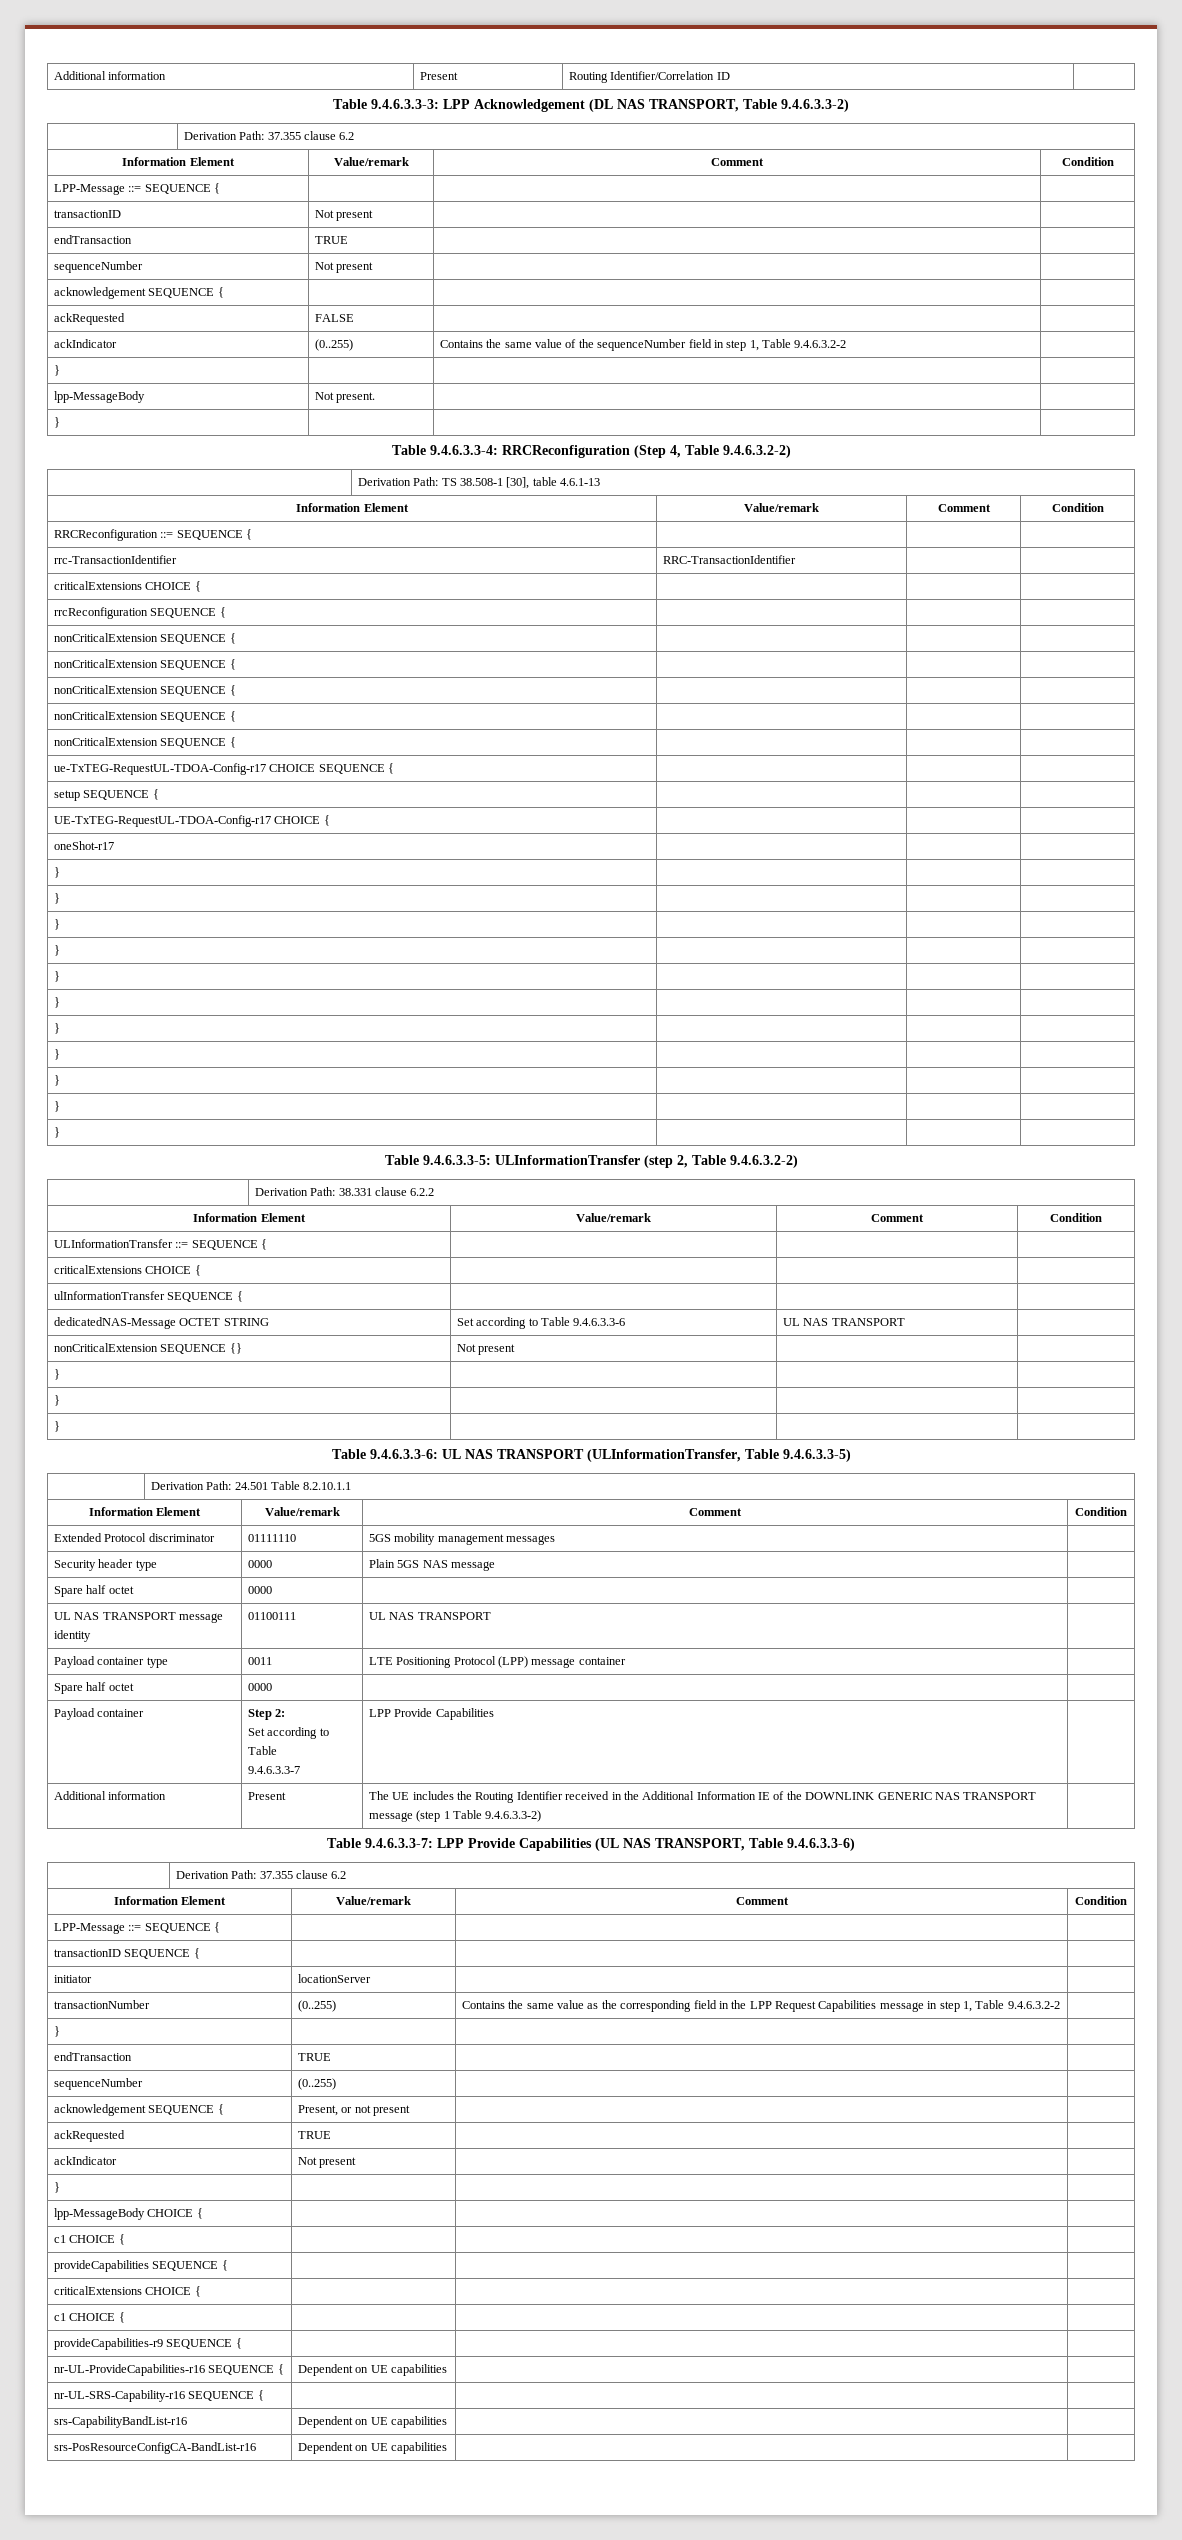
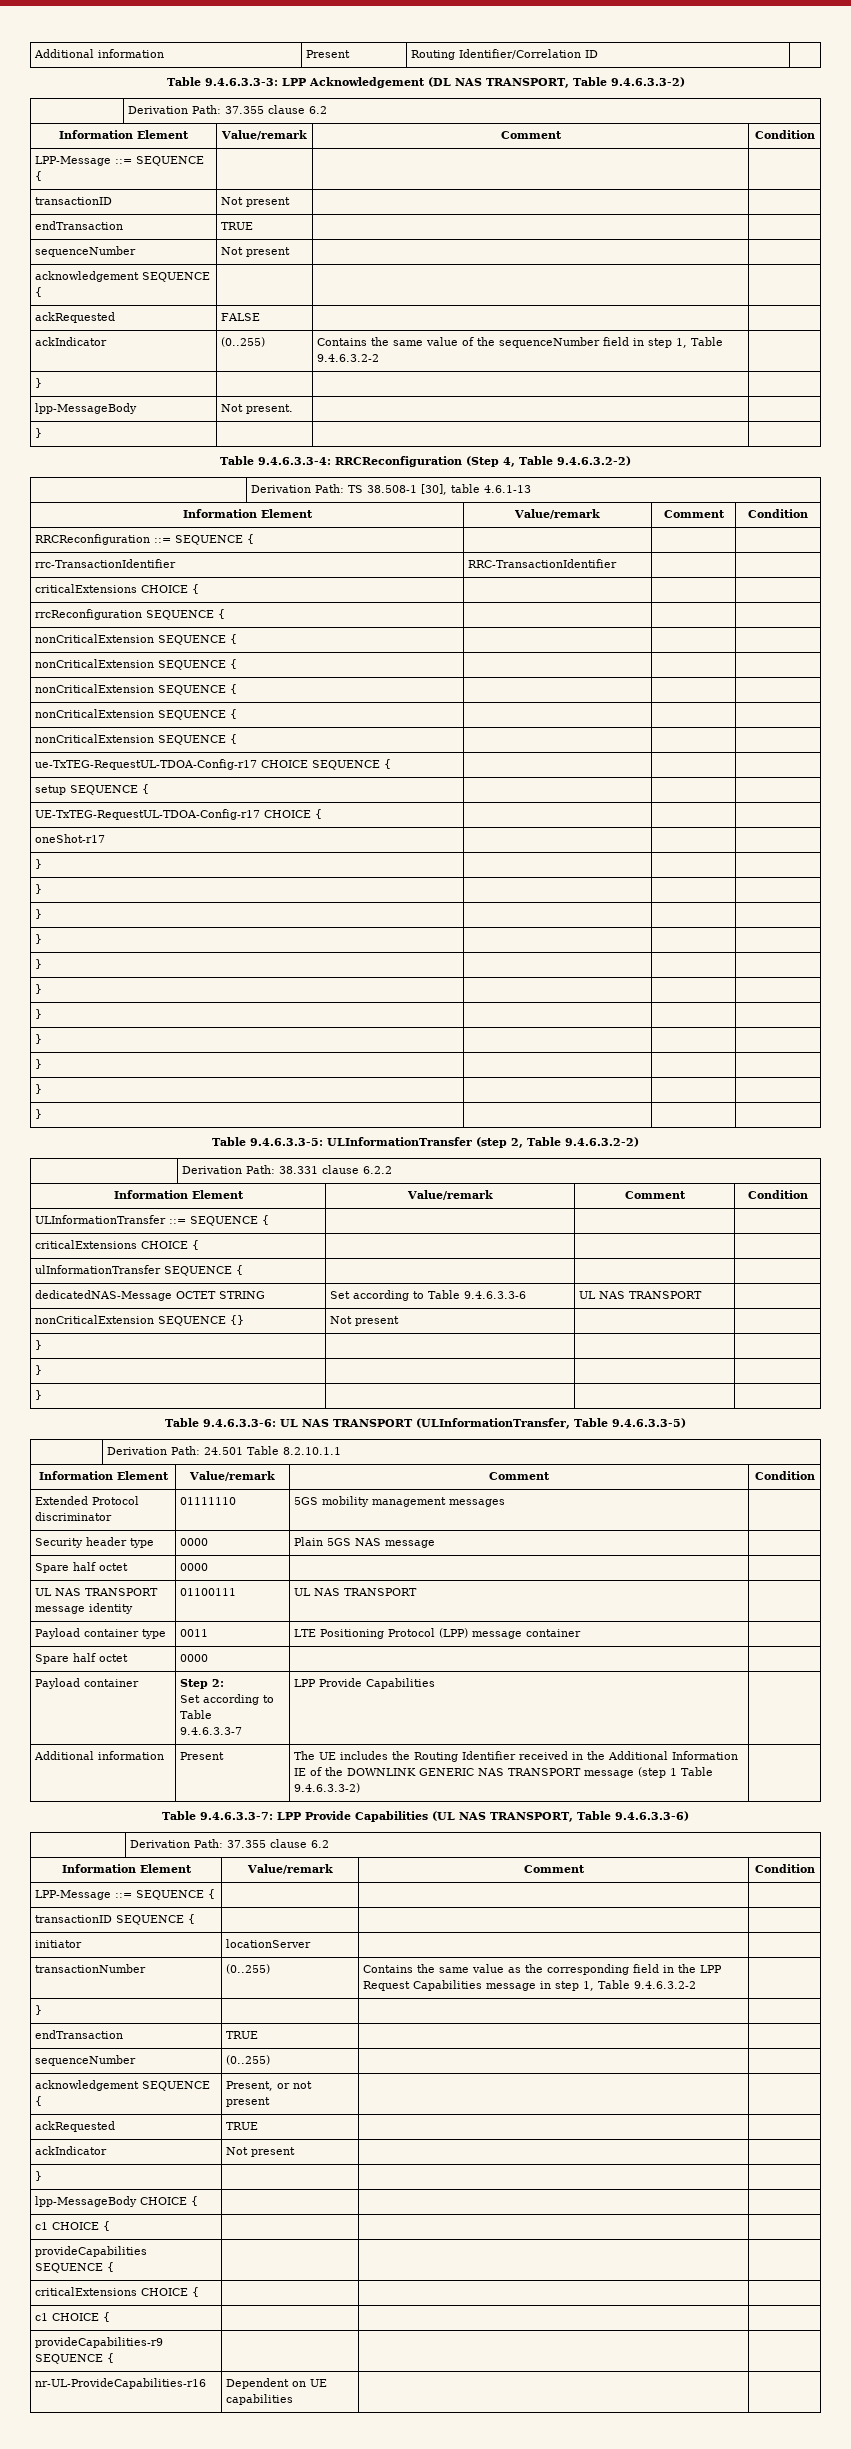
[208,2364,284,2375] [297,2364,448,2376] [53,2390,264,2402] [53,2416,187,2428] [297,2416,448,2428] [53,2442,256,2454] [297,2442,448,2454] SEQUENCE { | Dependent on UE capabilities | | // nr-UL-SRS-Capability-r16 SEQUENCE { | | | // srs-CapabilityBandList-r16 | Dependent on UE capabilities | | // srs-PosResourceConfigCA-BandList-r16 | Dependent on UE capabilities | | -> [226,2378,328,2389] [226,2394,294,2405] | Dependent on UE capabilities | |

